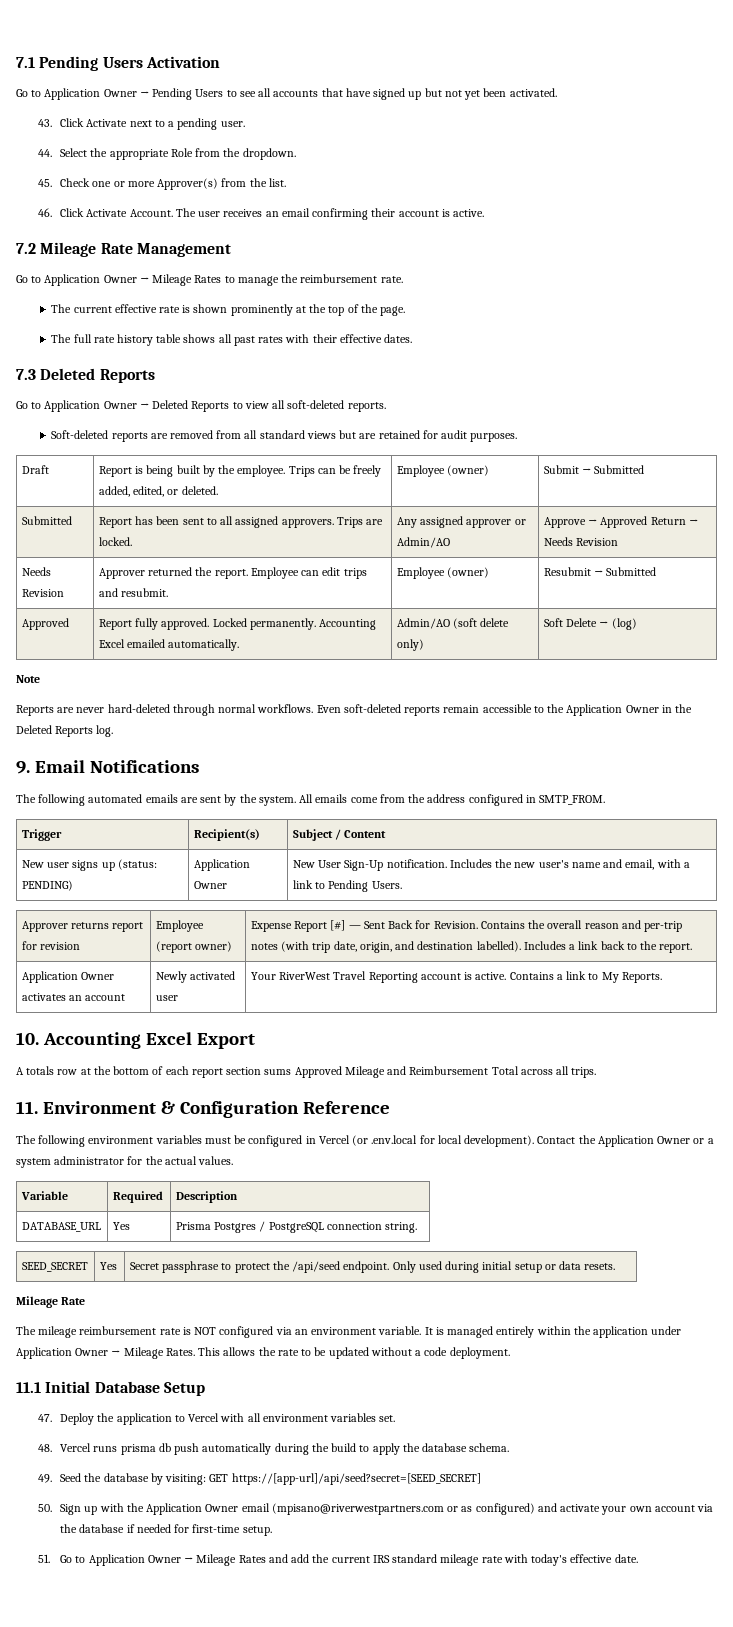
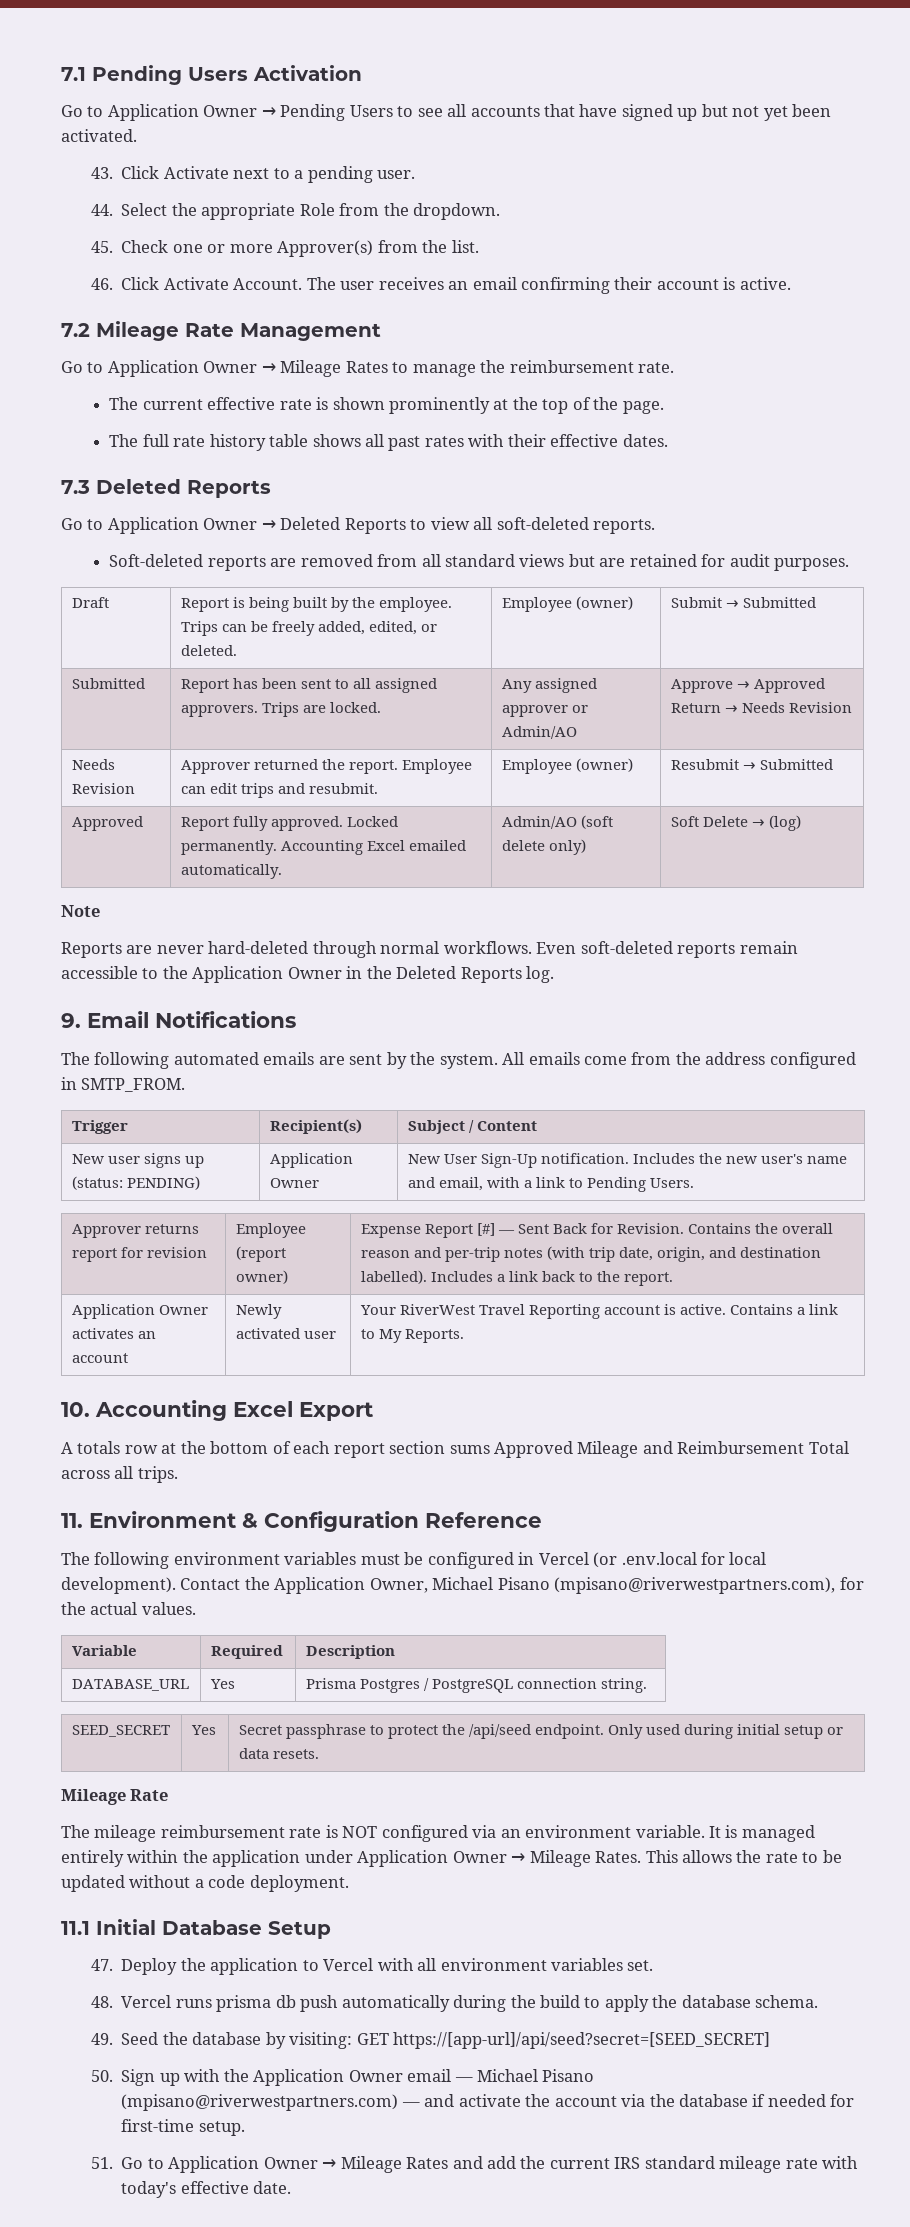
[657,1136,714,1144] [16,1156,125,1168] Owner or a system administrator -> [369,1577,836,1594] Owner, Michael Pisano (mpisano@riverwestpartners.com),
[271,1503,652,1515] (mpisano@riverwestpartners.com or as configured) and activate your own -> [454,2069,595,2082] [121,2094,551,2111] — Michael Pisano (mpisano@riverwestpartners.com) — and activate the

